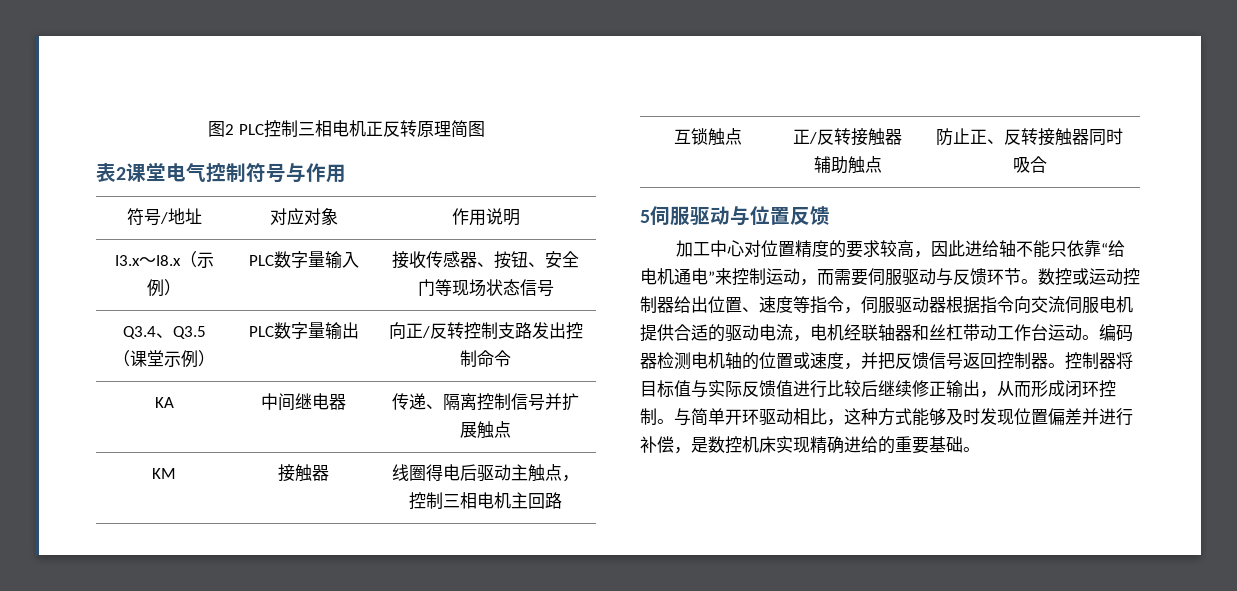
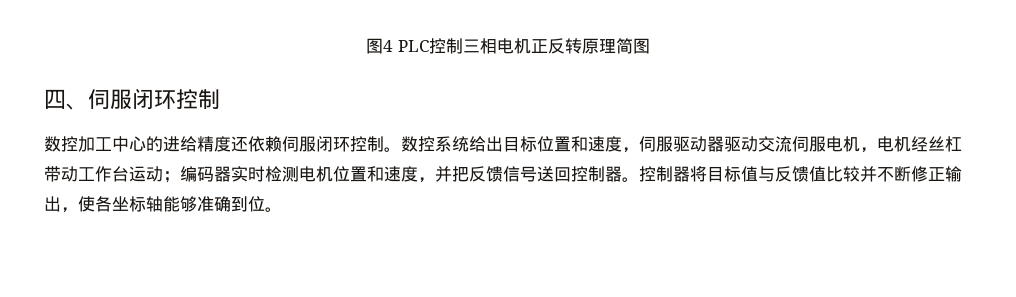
[208,121,235,137] 图2 -> [366,38,394,54] 图4
[96,162,346,183] [126,208,202,226] [269,208,338,225] [451,208,520,226] [114,251,214,268] [147,279,181,297] [248,251,359,269] [392,251,579,269] [417,279,554,297] [122,326,206,339] [113,350,215,368] [248,322,359,340] [388,322,583,340] [460,350,511,367] [154,397,174,408] [261,393,346,411] [392,393,579,411] [460,421,511,439] [152,468,176,479] [278,464,329,482] [392,464,579,482] [409,492,562,510] [674,128,742,146] [793,128,902,146] [813,156,882,174] [936,128,1123,146] [1012,156,1047,173] [640,206,830,226] [675,240,1125,258] [640,268,1140,286] [640,296,844,314] 表2课堂电气控制符号与作用 // 符号/地址 | 对应对象 | 作用说明 // I3.x～I8.x（示例） | PLC数字量输入 | 接收传感器、按钮、安全门等现场状态信号 // Q3.4、Q3.5（课堂示例） | PLC数字量输出 | 向正/反转控制支路发出控制命令 // KA | 中间继电器 | 传递、隔离控制信号并扩展触点 // KM | 接触器 | 线圈得电后驱动主触点，控制三相电机主回路 // 互锁触点 | 正/反转接触器辅助触点 | 防止正、反转接触器同时吸合 // 5伺服驱动与位置反馈 // 加工中心对位置精度的要求较高，因此进给轴不能只依靠“给电机通电”来控制运动，而需要伺服驱动与反馈环节。数控或运动控制器给出位置、速度等指令 -> [44,88,220,110] [44,136,622,152] 四、伺服闭环控制 // 数控加工中心的进给精度还依赖伺服闭环控制。数控系统给出目标位置和速度
[946,296,1031,314] 根据指令向 -> [724,136,758,152] 驱动
[640,324,929,342] 提供合适的驱动电流，电机经联轴器和 -> [860,136,928,153] ，电机经
[1082,324,1133,342] [640,352,810,370] 。编码器检测电机轴的位置或 -> [163,166,384,183] ；编码器实时检测电机位置和
[963,352,980,369] 返 -> [537,166,554,182] 送
[708,380,1116,398] [640,408,1133,426] [640,436,963,454] 实际反馈值进行比较后继续修正输出，从而形成闭环控制。与简单开环驱动相比，这种方式能够及时发现位置偏差并进行补偿，是数控机床实现精确进给的重要基础 -> [775,166,962,182] [44,196,265,213] 反馈值比较并不断修正输出，使各坐标轴能够准确到位

